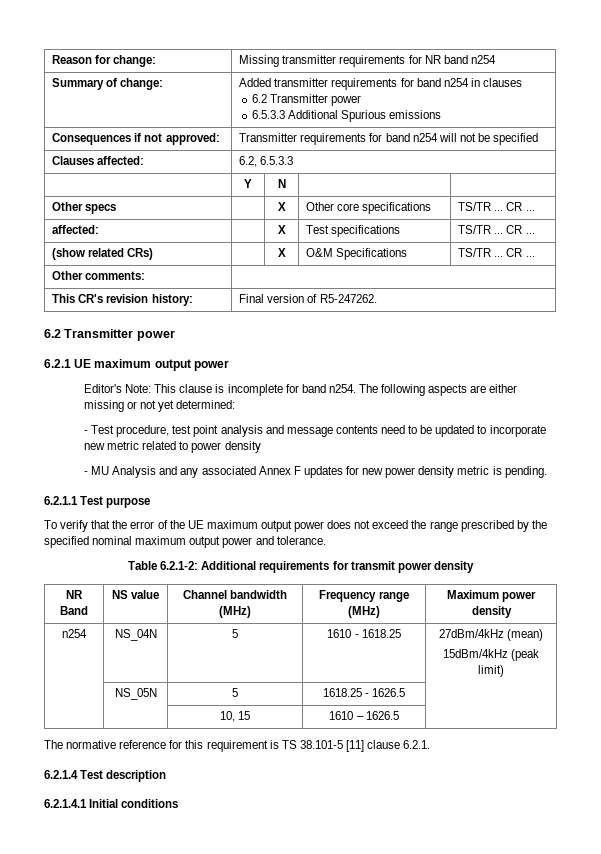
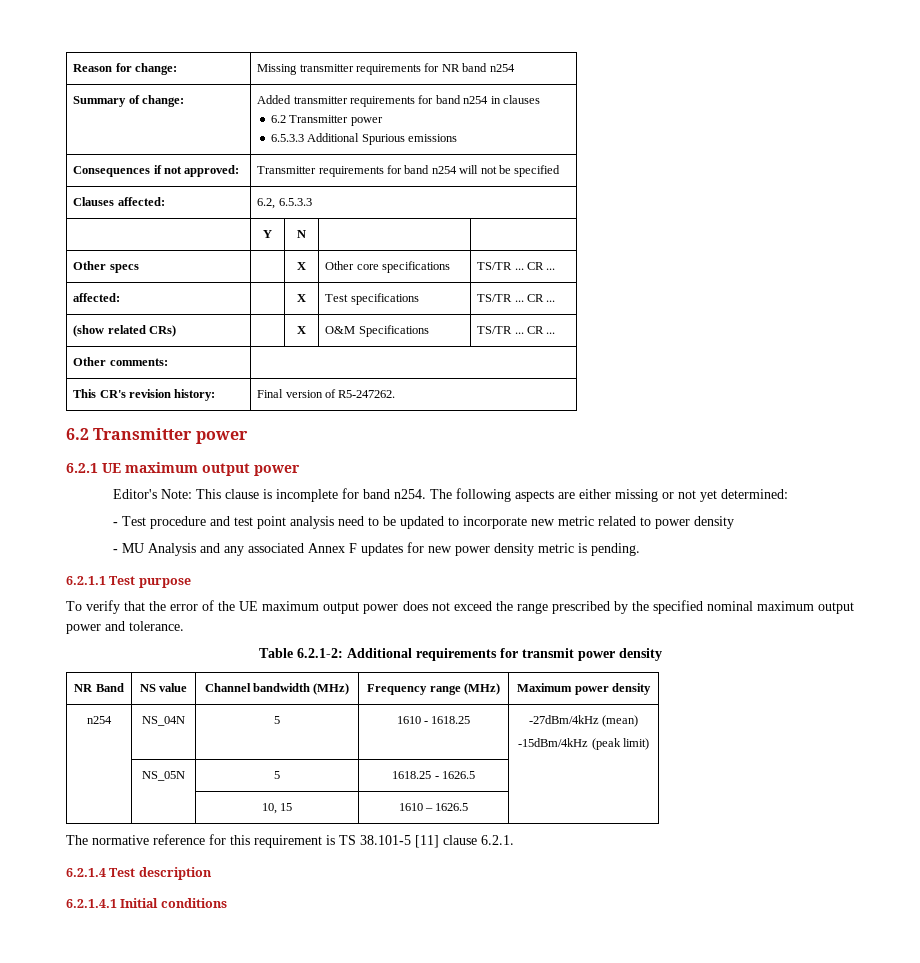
[116,425,170,437] procedure, -> [149,516,230,529] procedure and
[265,425,378,437] and message contents -> (334, 522) none
[438,629,504,638] 27dBm/4kHz -> [528,715,599,724] -27dBm/4kHz
[442,649,508,658] 15dBm/4kHz -> [518,738,589,747] -15dBm/4kHz

